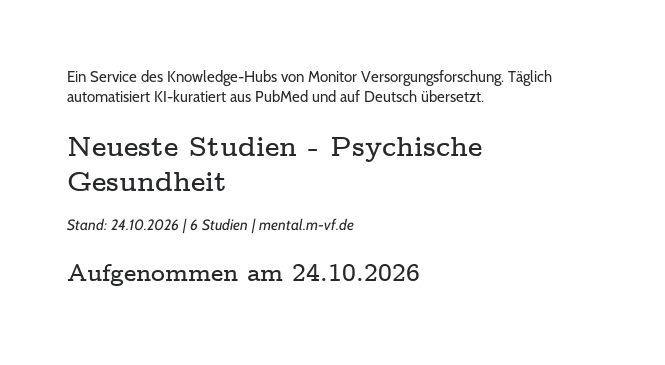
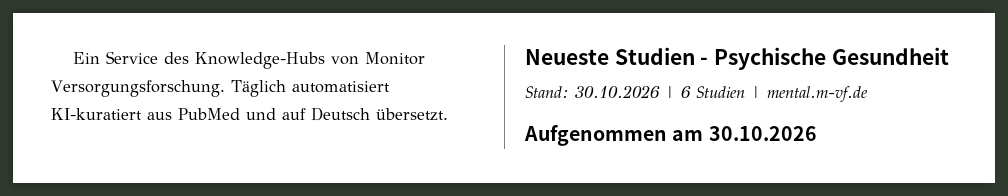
[111,219,180,231] 24.10.2026 -> [575,85,660,98] 30.10.2026
[292,263,420,281] 24.10.2026 -> [708,126,817,141] 30.10.2026

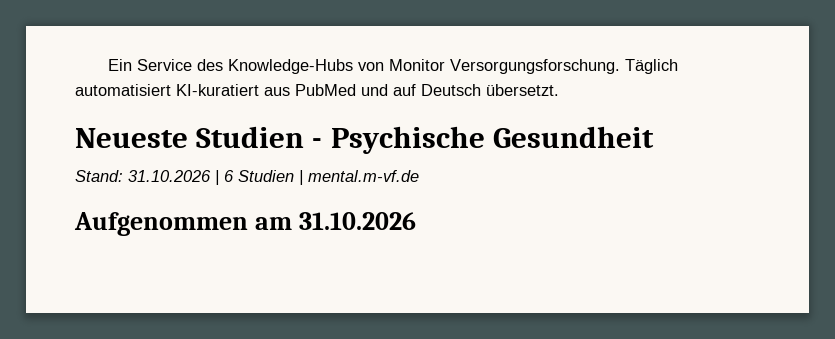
[575,85,660,98] 30.10.2026 -> [128,170,211,182] 31.10.2026
[708,126,817,141] 30.10.2026 -> [299,212,417,230] 31.10.2026

